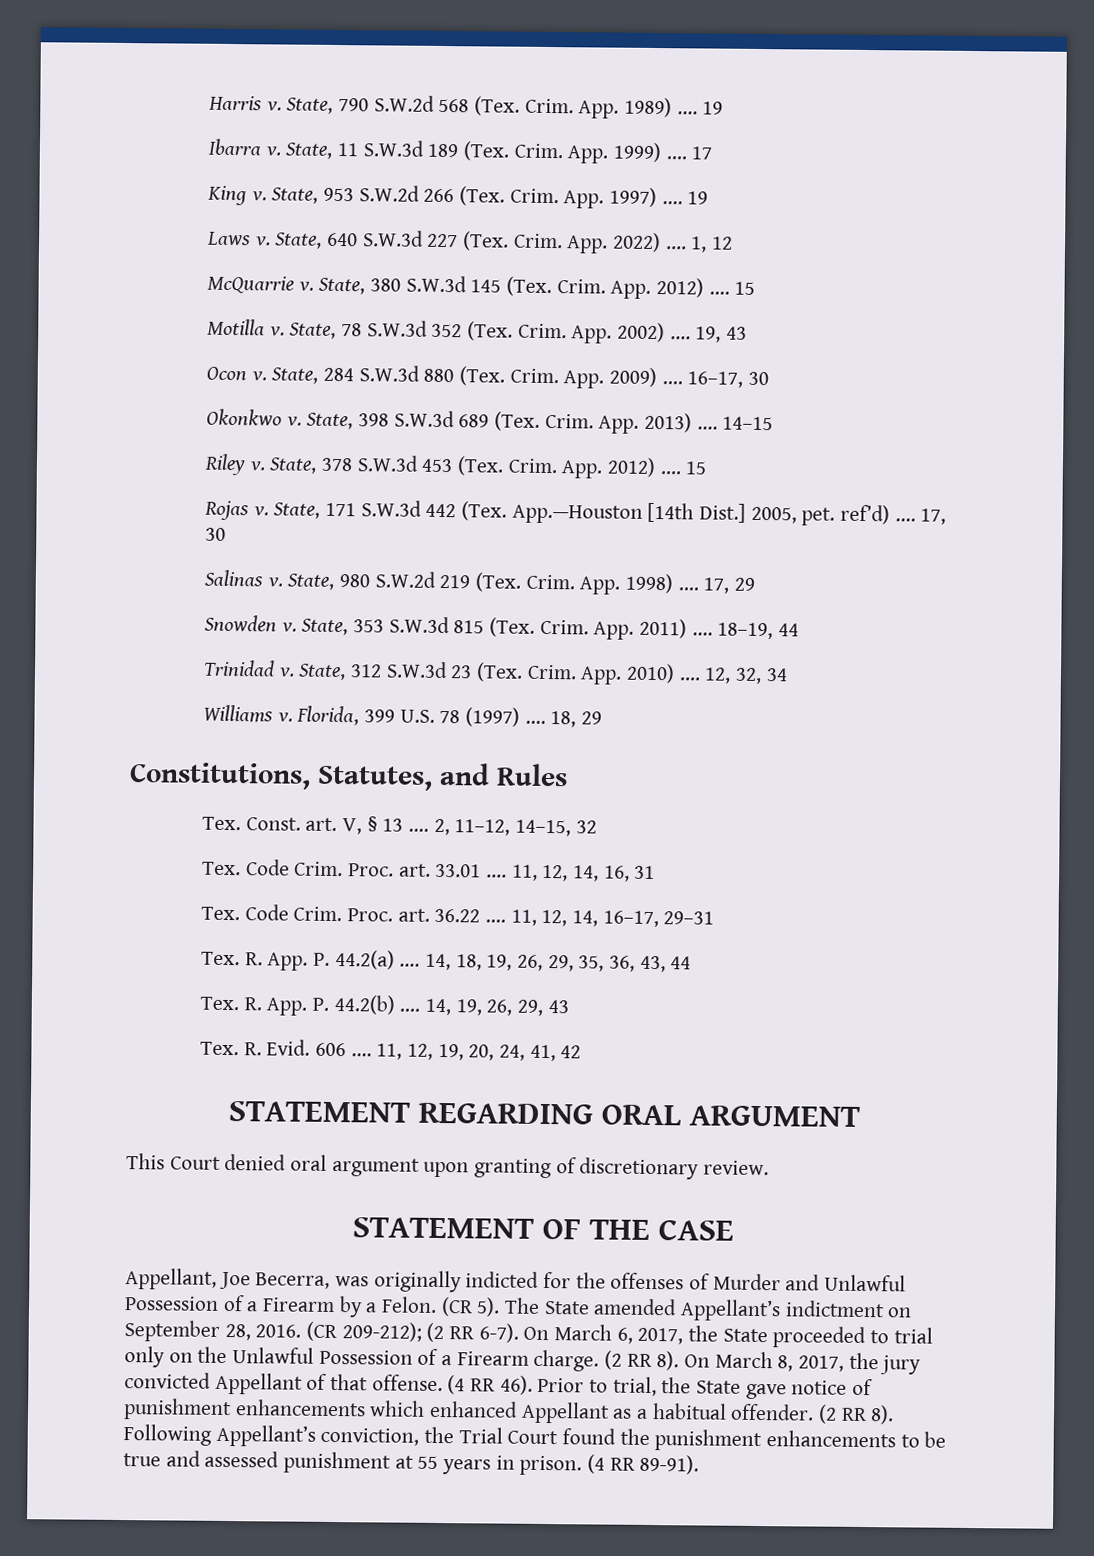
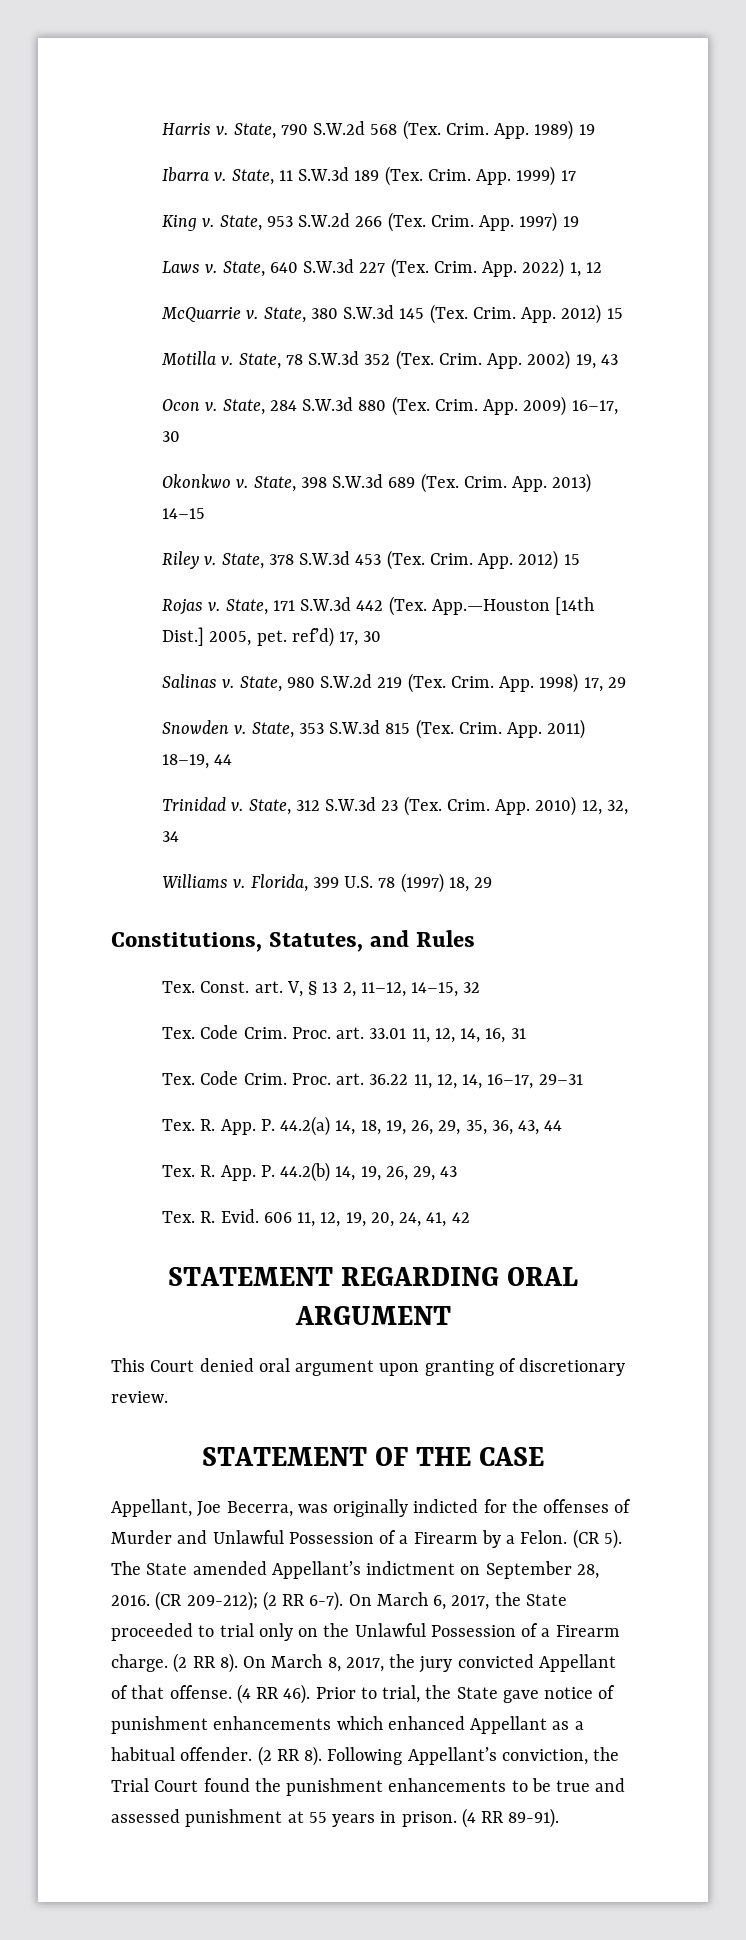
[676,111,698,115] .... -> (574, 130) none
[665,156,687,160] .... -> (556, 176) none
[661,201,683,205] .... -> (558, 222) none
[664,246,687,250] .... -> (565, 268) none
[708,291,730,295] .... -> (602, 314) none
[669,336,691,340] .... -> (571, 360) none
[661,381,683,385] .... -> (567, 406) none
[696,426,718,430] .... -> (592, 483) none
[659,471,681,475] .... -> (559, 560) none
[894,518,916,522] .... -> (334, 637) none
[677,587,699,591] .... -> (579, 683) none
[691,632,713,636] .... -> (586, 729) none
[678,677,700,681] .... -> (577, 806) none
[524,720,546,724] .... -> (444, 883) none
[408,828,430,832] .... -> (338, 987) none
[486,874,508,878] .... -> (407, 1033) none
[485,919,507,923] .... -> (409, 1079) none
[399,963,421,967] .... -> (331, 1126) none
[399,1008,421,1012] .... -> (331, 1172) none
[350,1053,372,1057] .... -> (292, 1217) none

